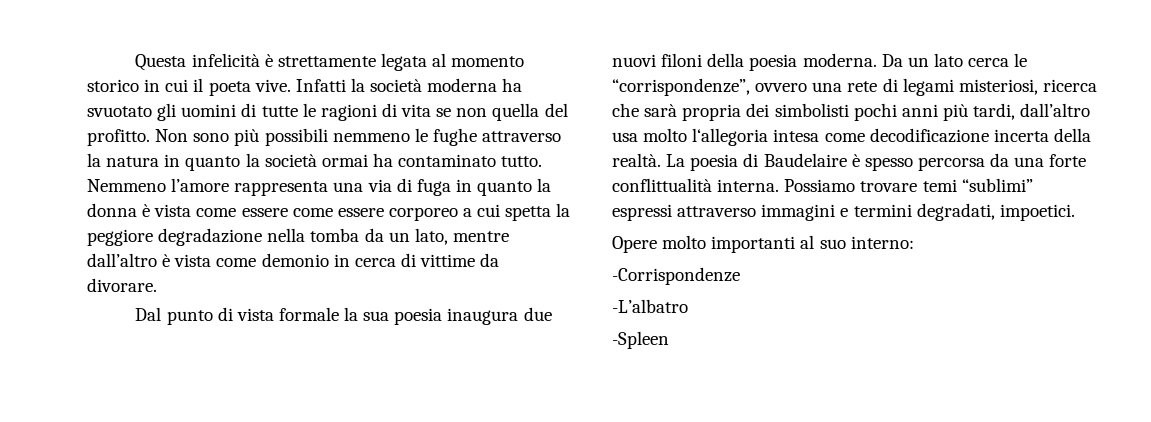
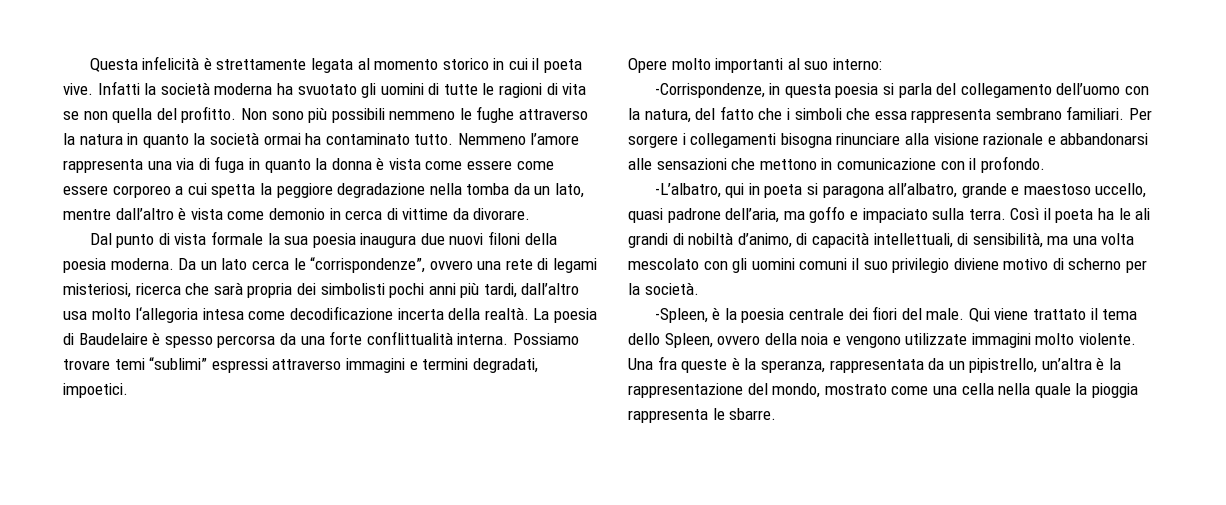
[612,267,740,285] [612,299,688,313] [612,331,669,349] -Corrispondenze // -L’albatro // -Spleen -> [654,83,1149,98] [628,106,1153,123] [628,133,1149,148] [628,156,1045,173] [654,183,1147,198] [628,206,1151,223] [628,232,1135,248] [628,258,1148,273] [628,282,699,295] [654,306,1138,323] [628,333,1136,348] [628,356,1122,373] [628,383,1138,398] [628,408,777,423] -Corrispondenze, in questa poesia si parla del collegamento dell’uomo con la natura, del fatto che i simboli che essa rappresenta sembrano familiari. Per sorgere i collegamenti bisogna rinunciare alla visione razionale e abbandonarsi alle sensazioni che mettono in comunicazione con il profondo. // -L’albatro, qui in poeta si paragona all’albatro, grande e maestoso uccello, quasi padrone dell’aria, ma goffo e impaciato sulla terra. Così il poeta ha le ali grandi di nobiltà d’animo, di capacità intellettuali, di sensibilità, ma una volta mescolato con gli uomini comuni il suo privilegio diviene motivo di scherno per la società. // -Spleen, è la poesia centrale dei fiori del male. Qui viene trattato il tema dello Spleen, ovvero della noia e vengono utilizzate immagini molto violente. Una fra queste è la speranza, rappresentata da un pipistrello, un’altra è la rappresentazione del mondo, mostrato come una cella nella quale la pioggia rappresenta le sbarre.

